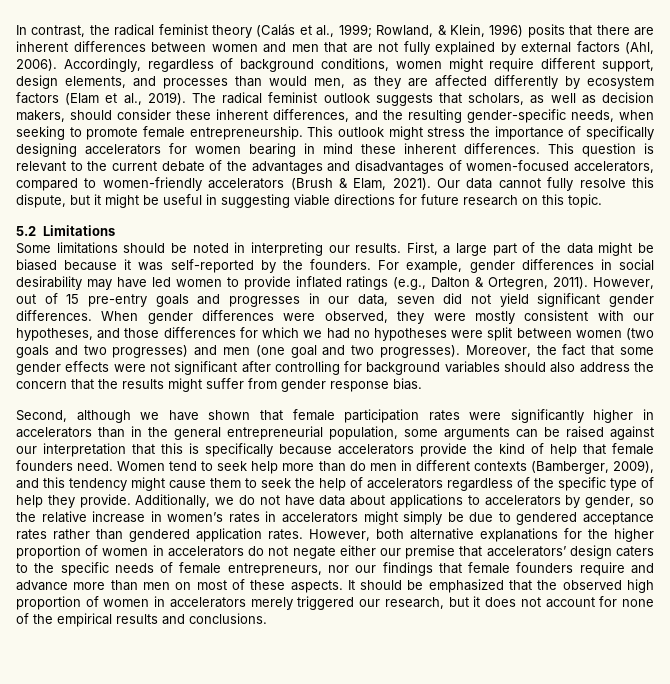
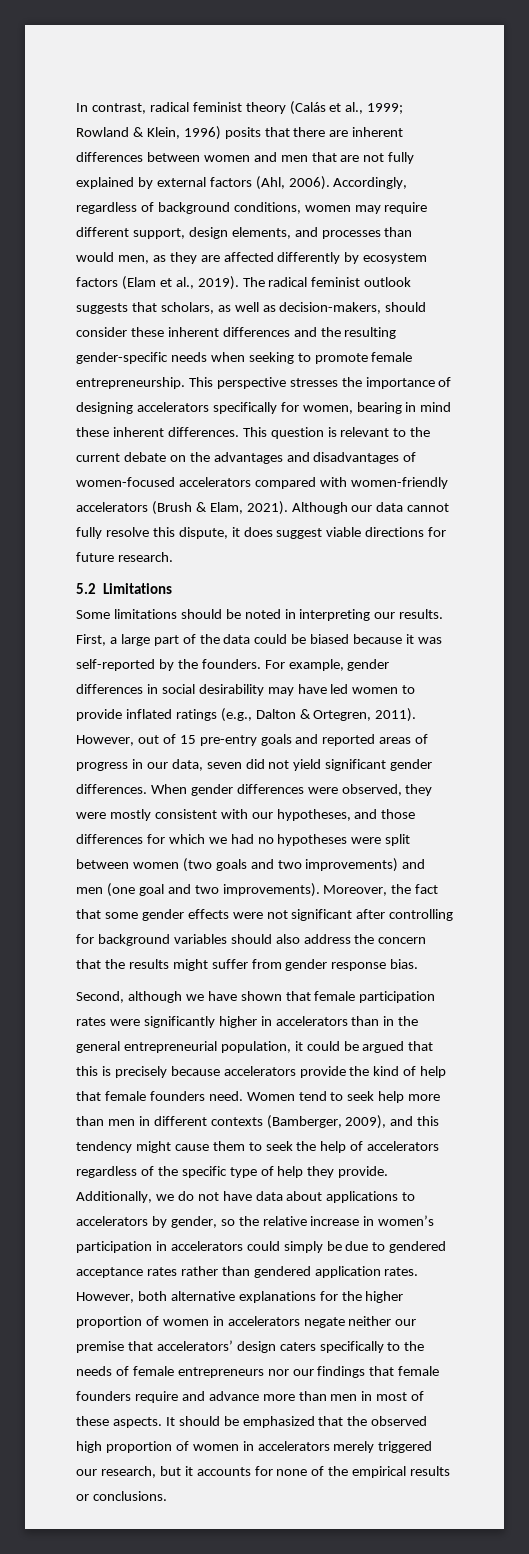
[89,25,110,35] the -> (146, 108) none
[376,25,434,37] Rowland, -> [76,127,129,137] Rowland
[448,58,483,72] might -> [354,205,381,214] may
[602,92,655,103] [16,110,65,122] decision makers, -> [279,302,382,314] decision-makers,
[273,109,350,122] differences, -> [222,327,290,337] differences
[570,110,614,122] needs, -> [170,352,207,362] needs
[338,126,466,140] outlook might stress -> [216,377,338,389] perspective stresses
[586,126,654,140] specifically -> (452, 382) none
[169,143,241,154] for women -> [212,402,353,414] specifically for women,
[209,160,223,171] of -> [169,455,186,462] on
[574,161,654,173] [16,178,97,191] accelerators, compared to -> [178,477,347,489] accelerators compared with
[437,178,461,188] Our -> [291,502,373,514] Although our
[70,194,602,208] but it might be useful in suggesting viable directions for future research on this topic. -> [231,527,447,539] [76,552,173,562] it does suggest viable directions for future research.
[598,242,633,256] might -> [254,634,288,644] could
[228,296,300,307] progresses -> [322,734,429,746] [76,762,128,771] reported areas of progress
[112,345,189,358] progresses) -> [305,858,399,872] improvements)
[380,345,461,358] progresses). -> [222,883,320,897] improvements).
[404,426,654,440] [16,443,126,457] some arguments can be raised against our interpretation -> [294,1041,405,1053] it could be argued
[205,443,273,457] specifically -> [114,1066,167,1078] precisely
[349,461,366,471] do -> (104, 1121) none
[228,511,398,525] rates in accelerators might -> [76,1241,280,1253] participation in accelerators could
[248,545,376,559] do not negate either -> [303,1316,392,1328] negate neither
[16,562,109,576] to the specific -> [319,1341,425,1353] specifically to the
[227,563,322,576] entrepreneurs, -> [177,1367,264,1378] entrepreneurs
[175,582,192,590] on -> [361,1391,373,1401] in
[485,597,595,608] does not account -> [196,1467,251,1476] accounts
[162,614,185,625] and -> [76,1494,89,1501] or

